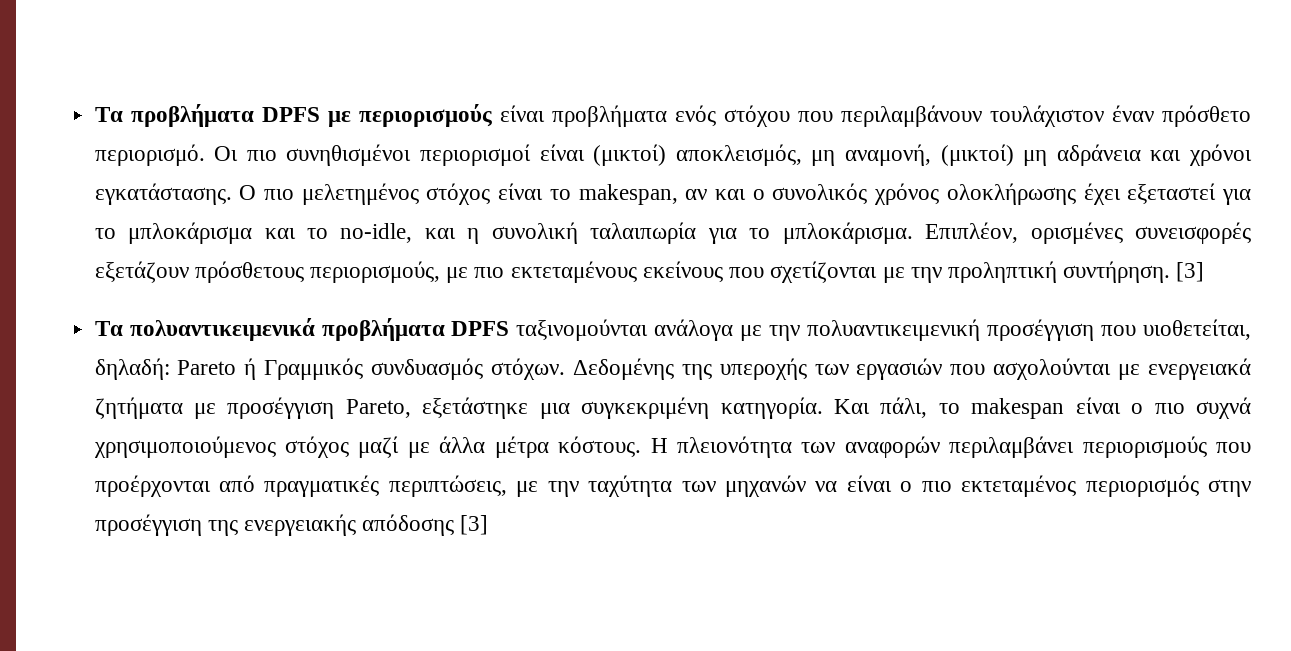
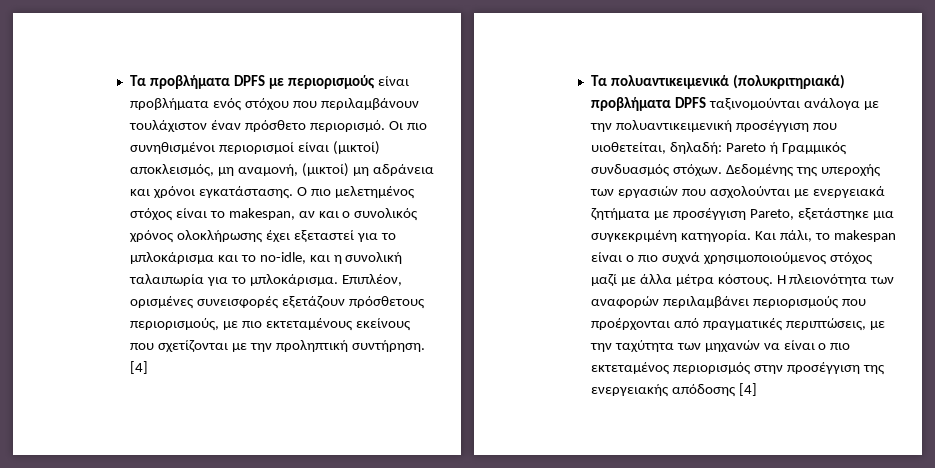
[1176,262,1205,282] [3] -> [129,361,148,374] [4]
(315, 329) none -> [732,74,845,89] (πολυκριτηριακά)
[460,515,489,535] [3] -> [738,383,757,396] [4]

